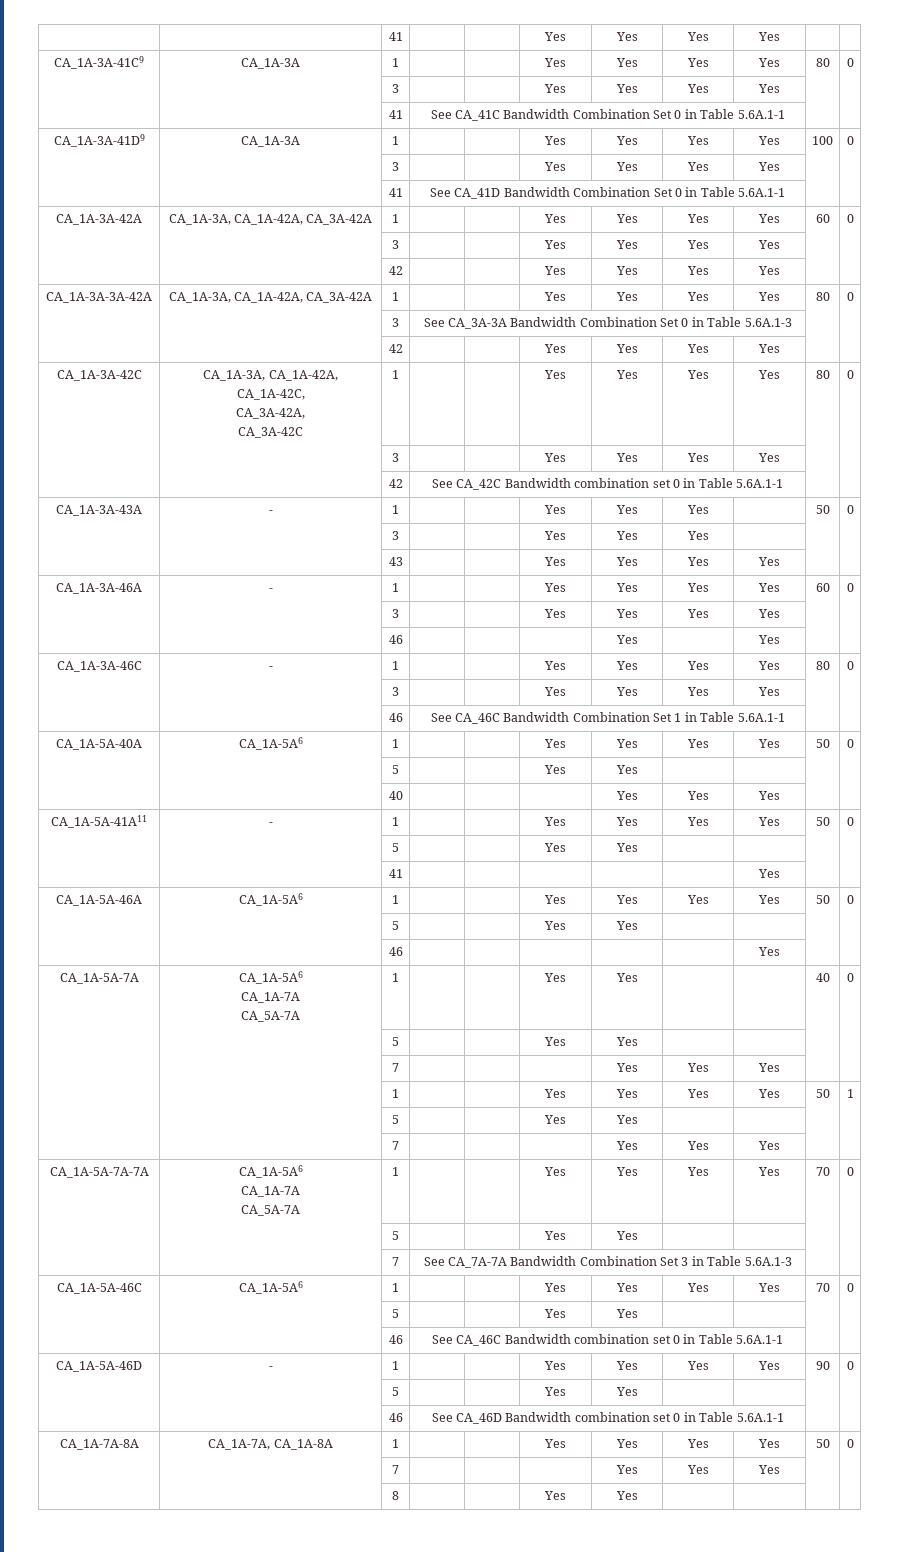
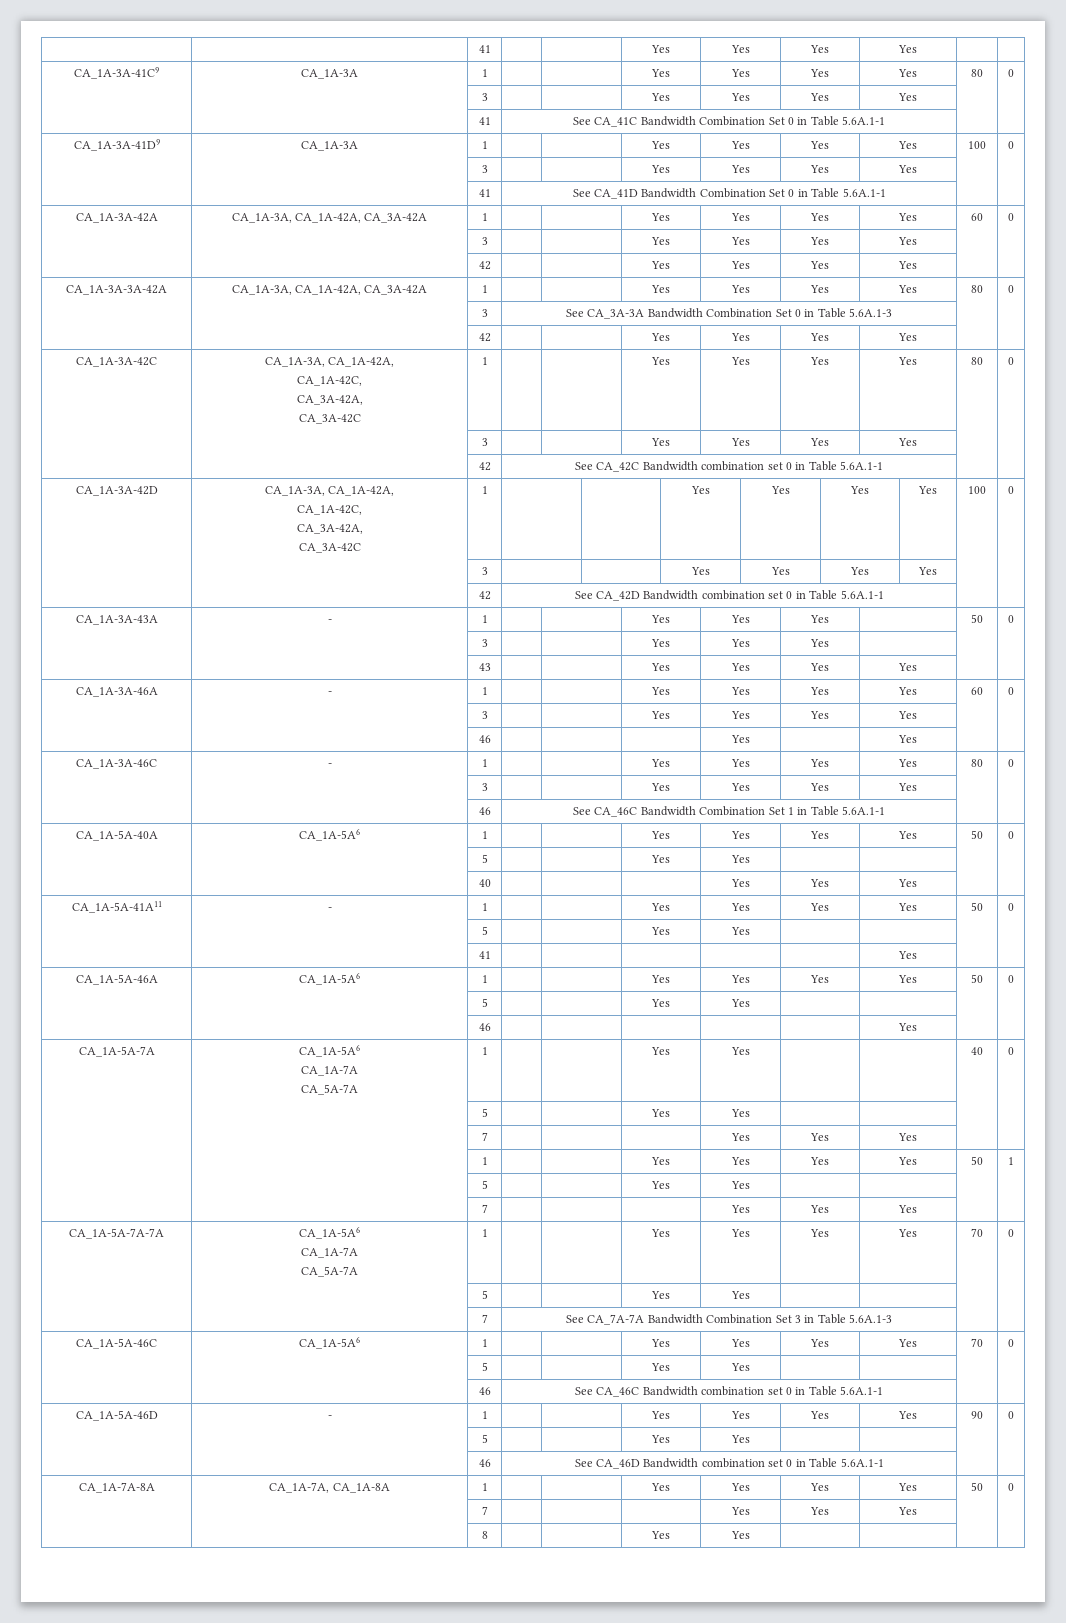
(783, 483) none -> [75,486,158,496] [264,486,395,496] [297,505,362,515] [296,524,363,534] [298,543,361,553] [481,486,488,494] [690,486,710,494] [770,486,790,494] [850,486,869,494] [918,486,937,494] [968,486,986,494] [1008,486,1014,494] [481,567,488,575] [690,567,710,575] [770,567,790,575] [850,567,869,575] [918,567,937,575] [478,591,491,600] [574,590,884,601] // CA_1A-3A-42D | CA_1A-3A, CA_1A-42A, // CA_1A-42C, // CA_3A-42A, // CA_3A-42C | 1 | | | Yes | Yes | Yes | Yes | 100 | 0 // | | 3 | | | Yes | Yes | Yes | Yes | | // | | 42 | See CA_42D Bandwidth combination set 0 in Table 5.6A.1-1 | |

